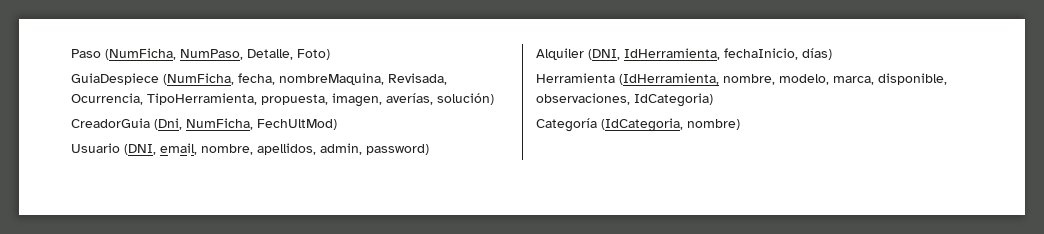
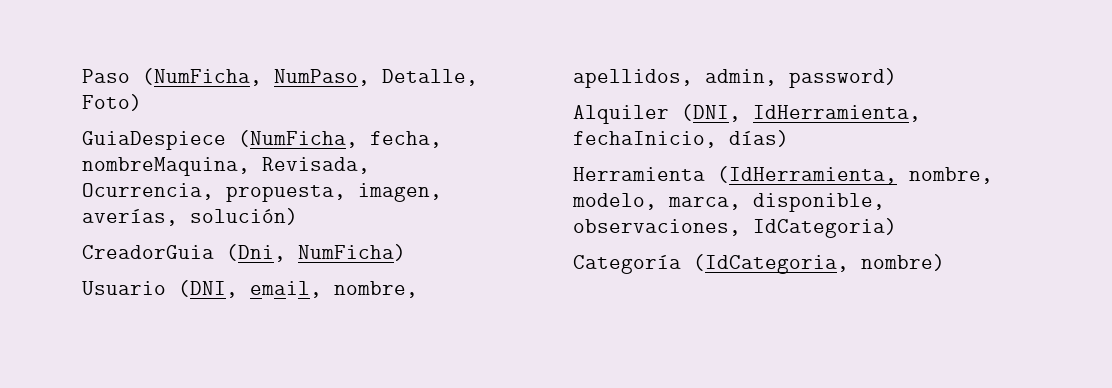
[147,93,257,105] TipoHerramienta, -> (214, 191) none
[186,118,337,130] NumFicha, FechUltMod) -> [298,244,406,261] NumFicha)

